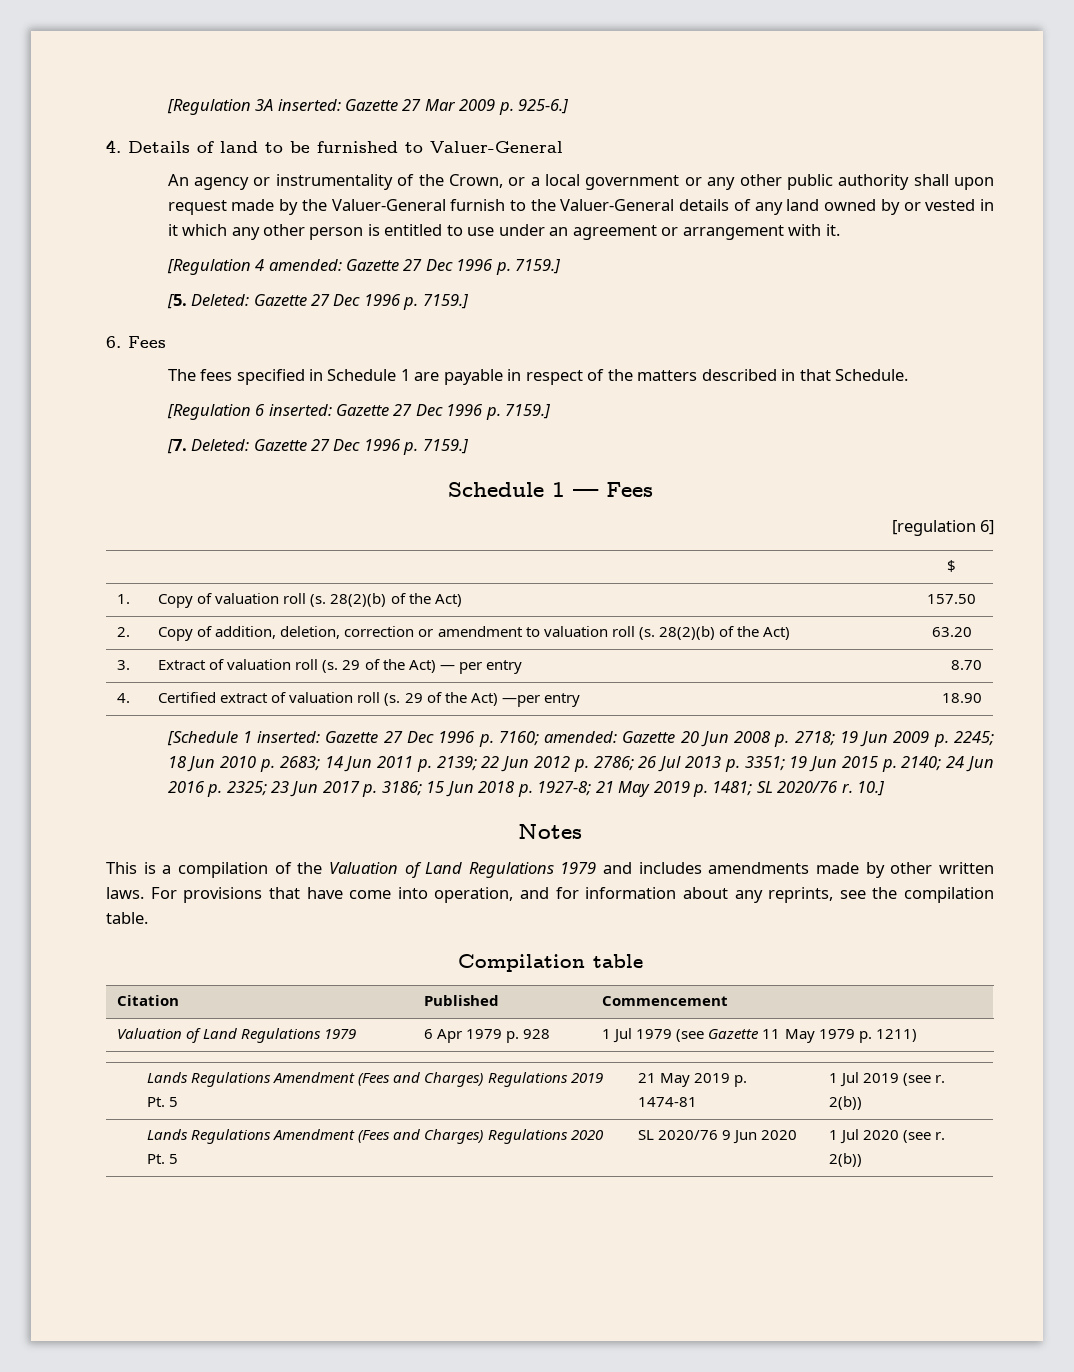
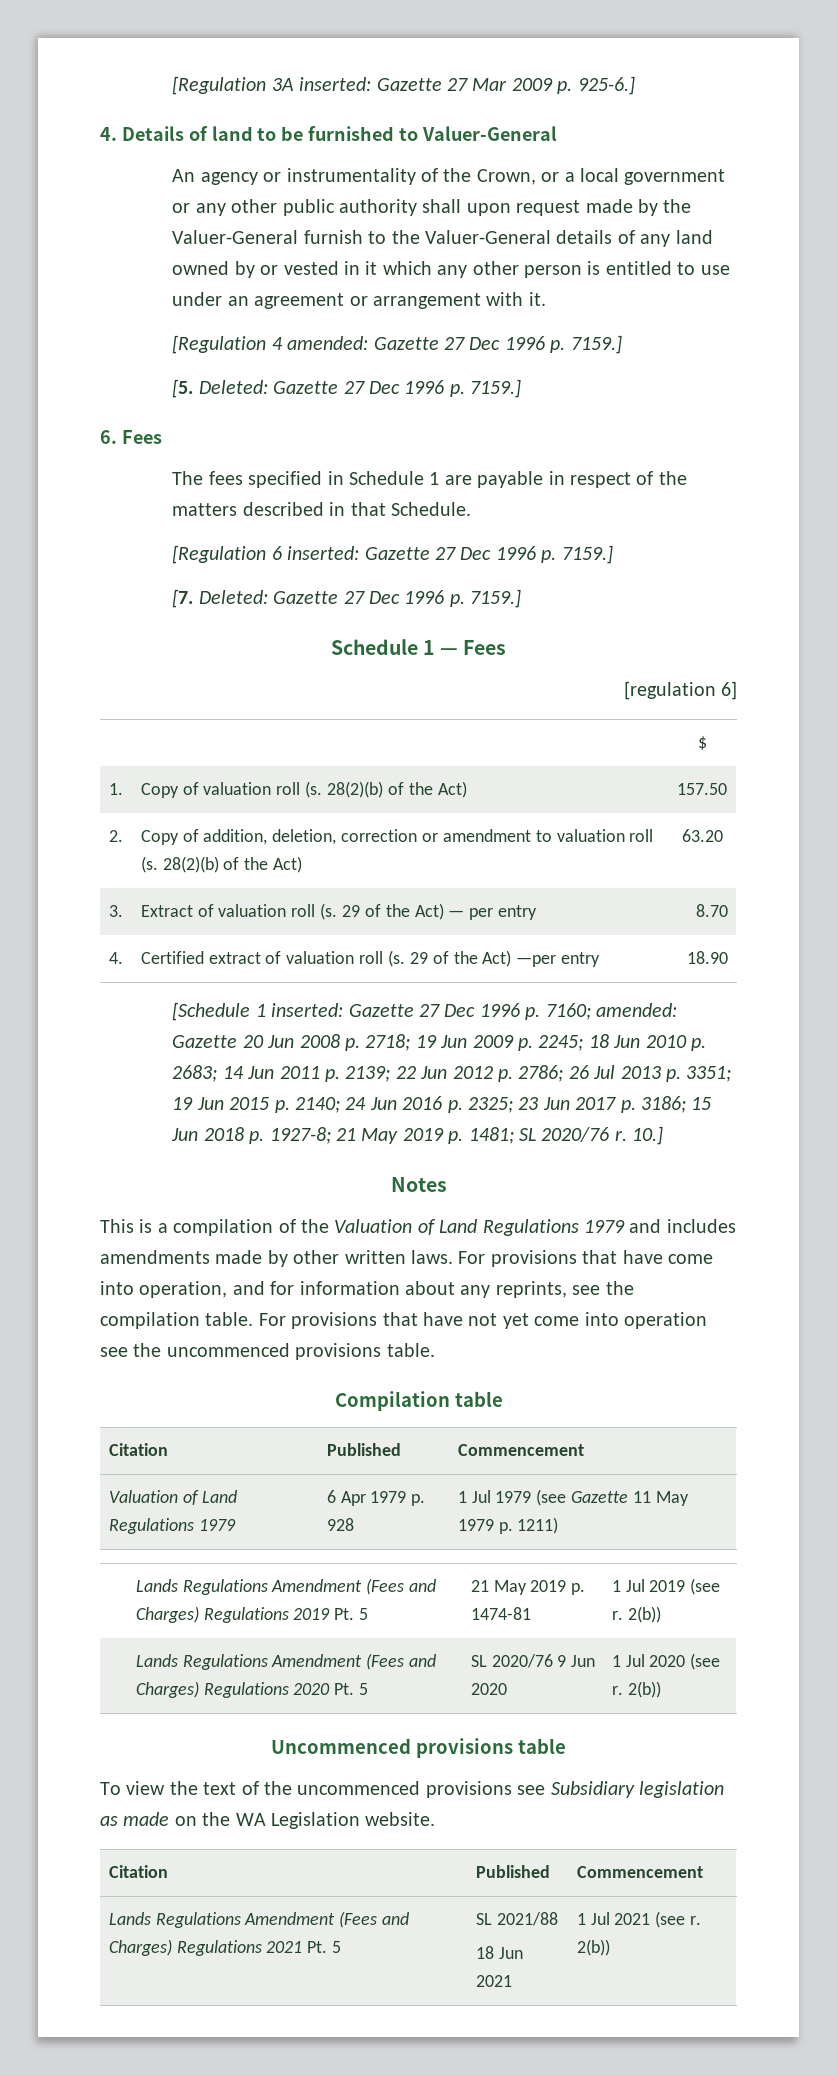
(148, 918) none -> [258,1312,707,1329] [100,1343,435,1360] For provisions that have not yet come into operation see the uncommenced provisions table.
(863, 1160) none -> [271,1738,566,1758] [100,1781,724,1798] [100,1812,436,1829] [108,1865,168,1878] [475,1865,550,1878] [576,1866,703,1878] [108,1911,410,1928] [108,1939,342,1956] [475,1912,558,1926] [475,1946,523,1959] [475,1975,512,1987] [576,1911,702,1928] [576,1939,610,1956] // Uncommenced provisions table // To view the text of the uncommenced provisions see Subsidiary legislation as made on the WA Legislation website. // Citation | Published | Commencement // Lands Regulations Amendment (Fees and Charges) Regulations 2021 Pt. 5 | SL 2021/88 // 18 Jun 2021 | 1 Jul 2021 (see r. 2(b))

